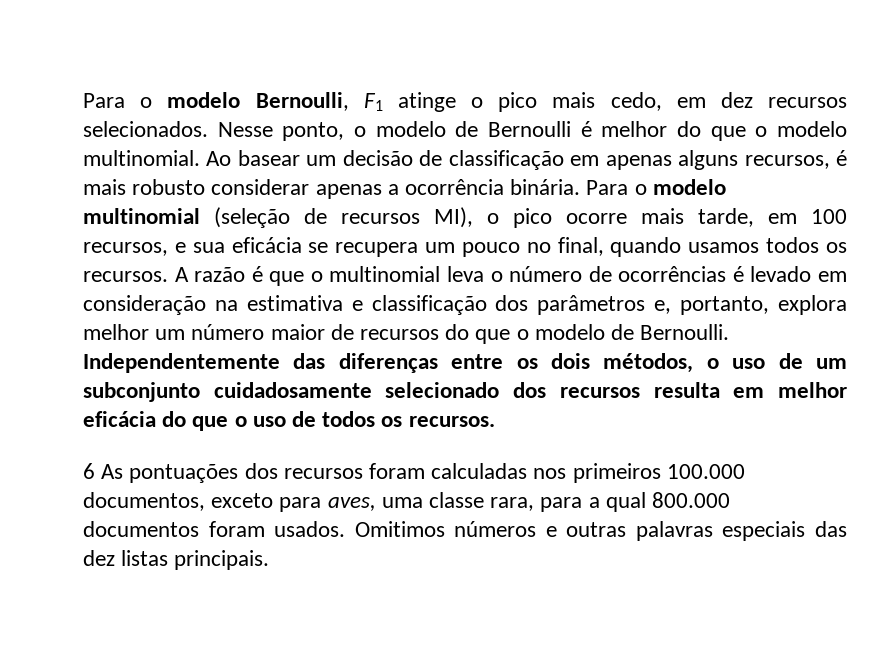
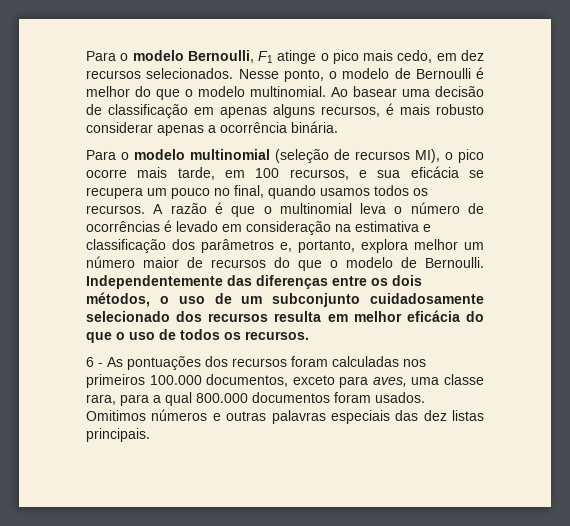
[306,155,337,166] um -> [402,89,430,97] uma
(581, 187) none -> (338, 127) //
(95, 471) none -> [98,363,103,367] -

